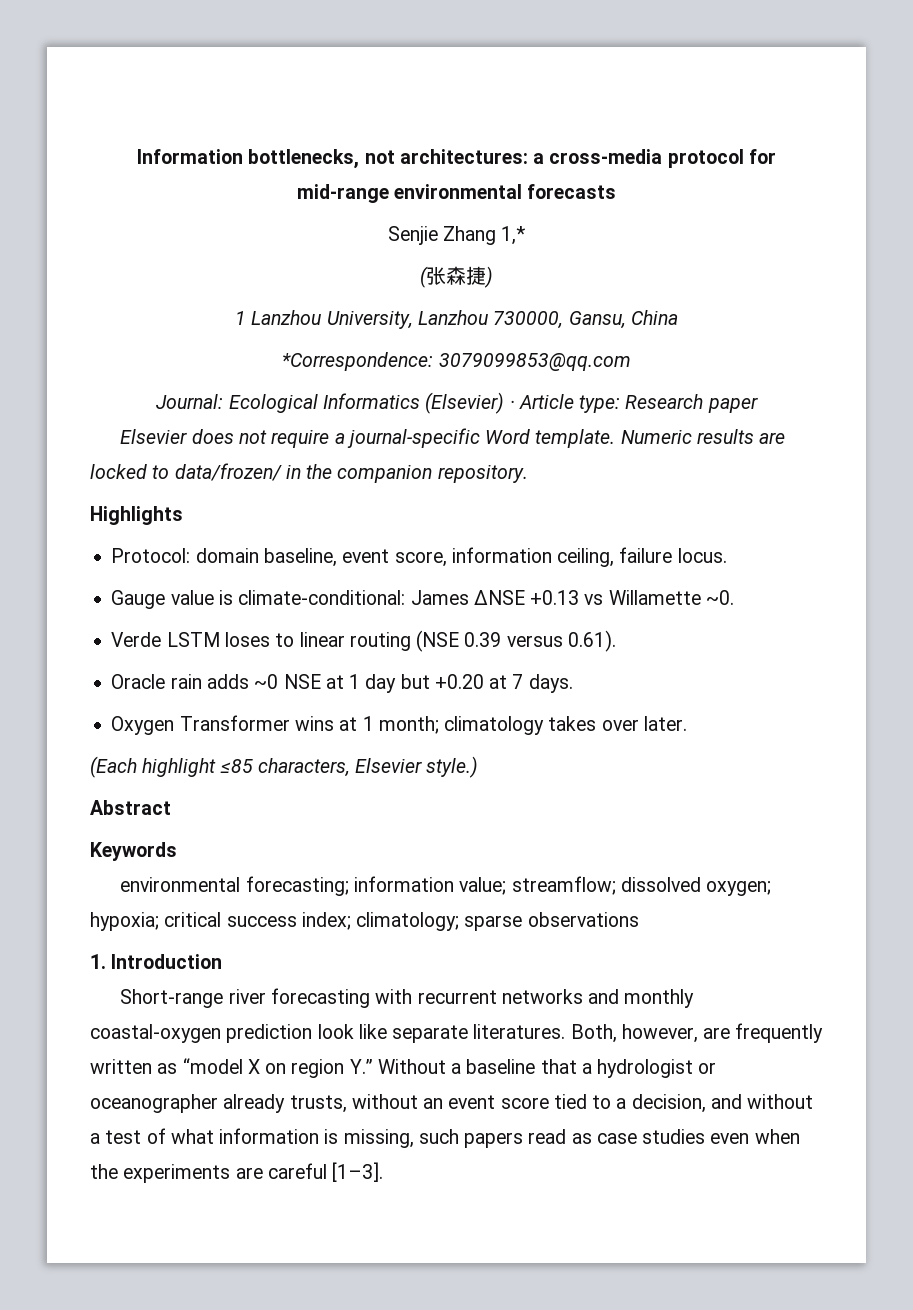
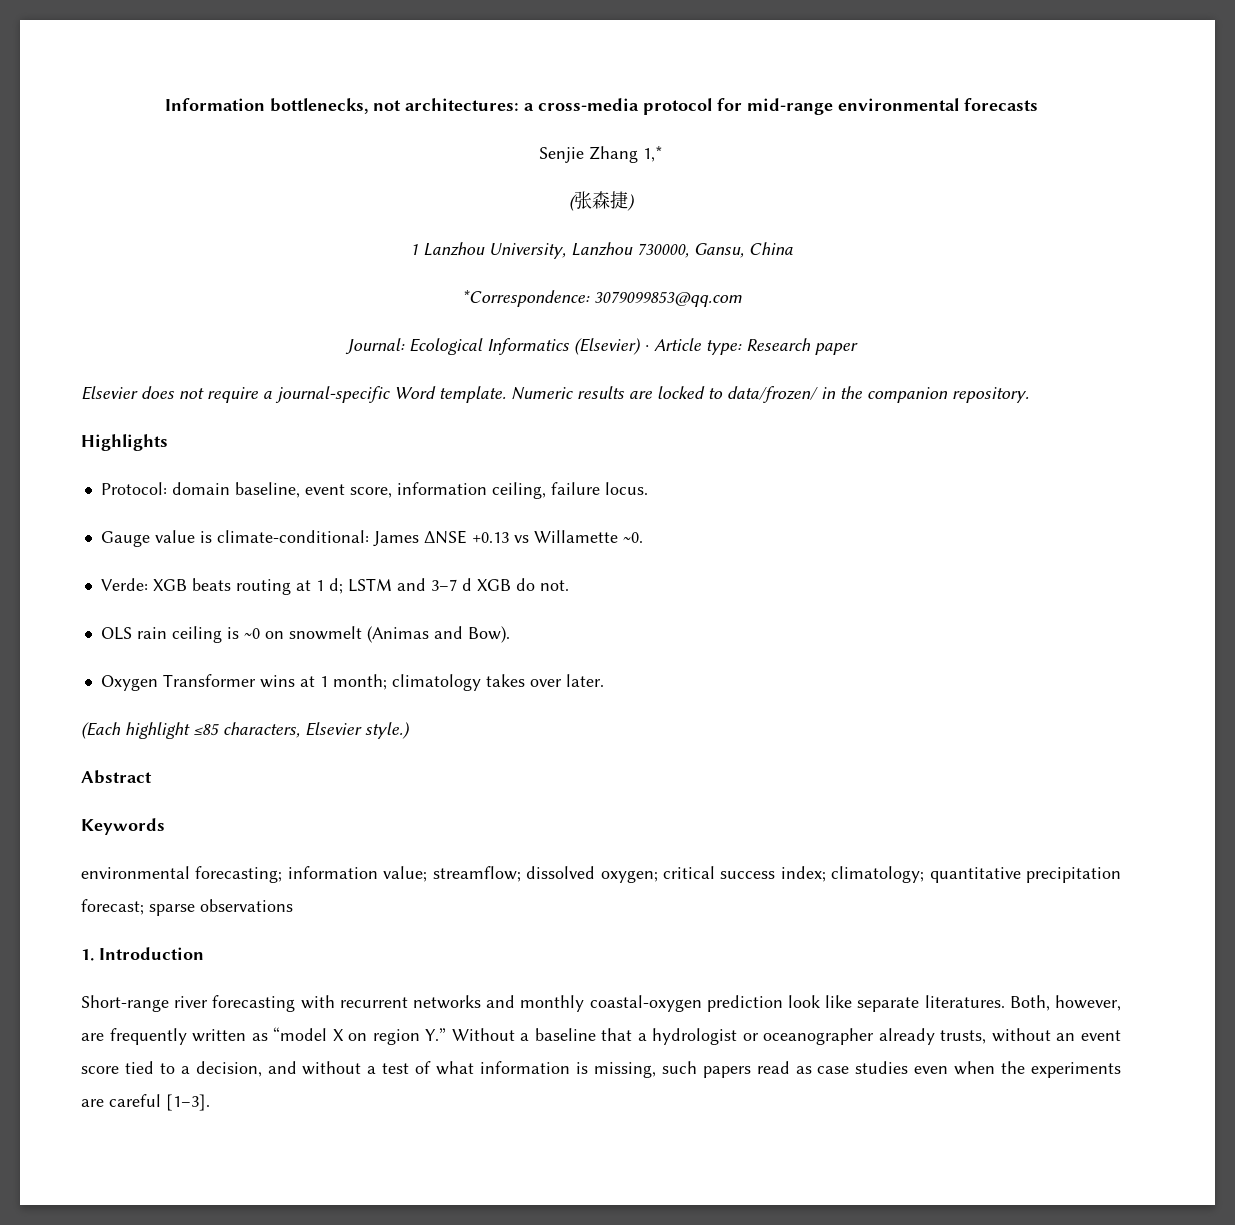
[111,630,616,652] [111,674,573,693] Verde LSTM loses to linear routing (NSE 0.39 versus 0.61). // Oracle rain adds ~0 NSE at 1 day but +0.20 at 7 days. -> [100,578,569,595] [100,626,510,643] Verde: XGB beats routing at 1 d; LSTM and 3–7 d XGB do not. // OLS rain ceiling is ~0 on snowmelt (Animas and Bow).
[90,912,159,931] hypoxia; -> (658, 876) none
(460, 921) none -> [929,867,1121,883] [81,899,144,915] quantitative precipitation forecast;

